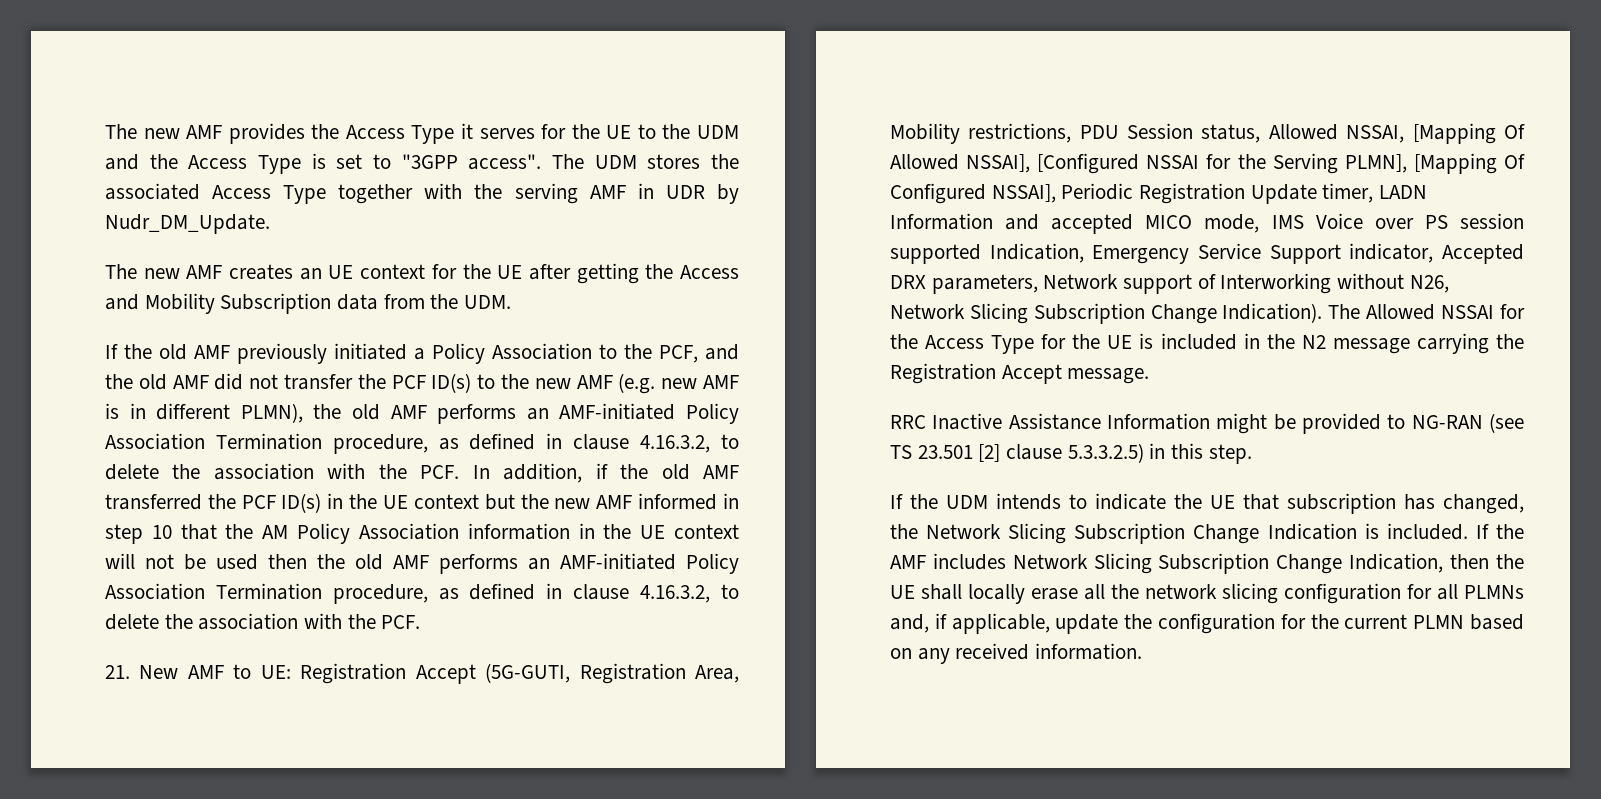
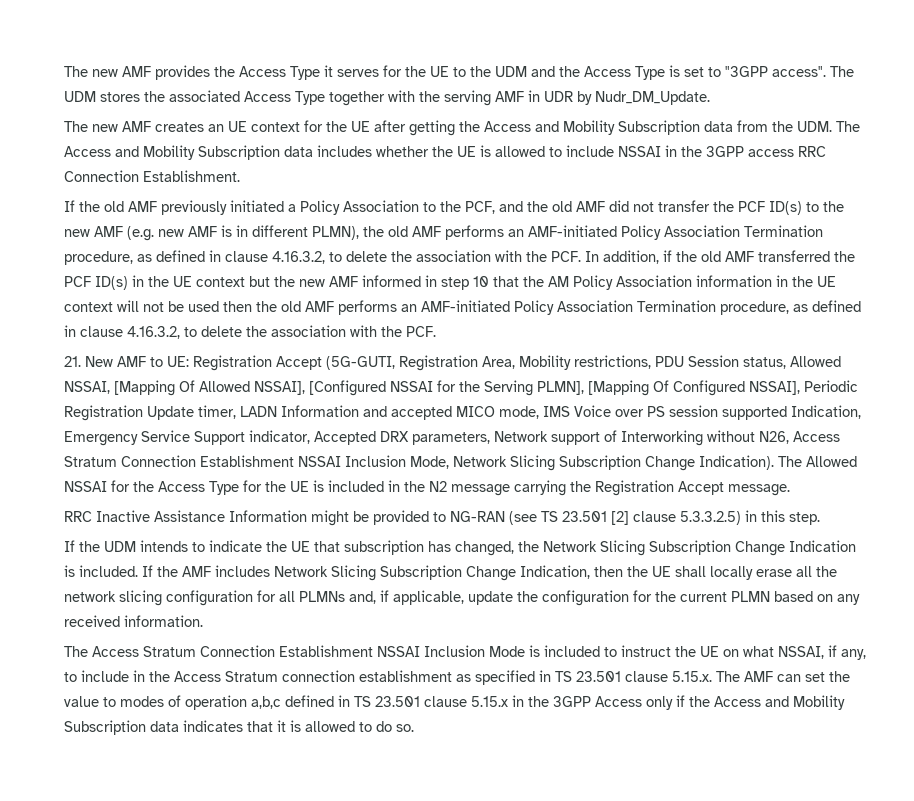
(511, 302) none -> [836,121,861,132] [64,145,827,160] [64,170,241,182] The Access and Mobility Subscription data includes whether the UE is allowed to include NSSAI in the 3GPP access RRC Connection Establishment.
(1449, 284) none -> [793,431,841,442] [64,455,450,469] Access Stratum Connection Establishment NSSAI Inclusion Mode,
(1142, 651) none -> [64,645,867,660] [64,670,851,685] [64,695,846,710] [64,720,415,735] // The Access Stratum Connection Establishment NSSAI Inclusion Mode is included to instruct the UE on what NSSAI, if any, to include in the Access Stratum connection establishment as specified in TS 23.501 clause 5.15.x. The AMF can set the value to modes of operation a,b,c defined in TS 23.501 clause 5.15.x in the 3GPP Access only if the Access and Mobility Subscription data indicates that it is allowed to do so.

